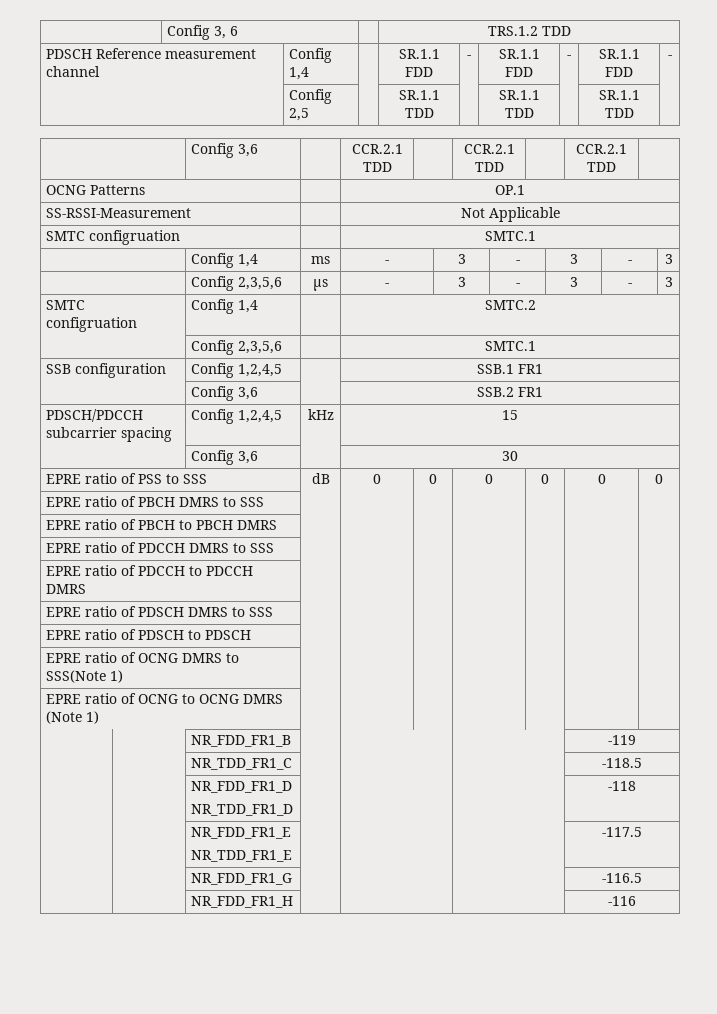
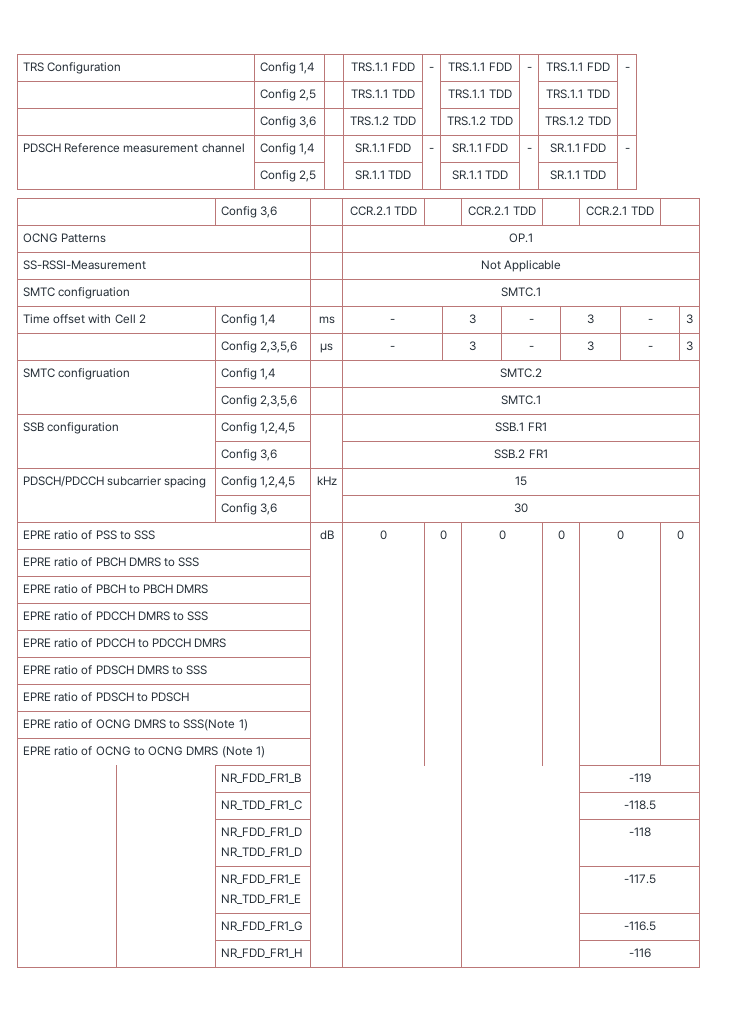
[167,25,239,40] [487,26,571,36] | Config 3, 6 | | TRS.1.2 TDD -> [22,62,122,74] [259,62,315,74] [351,62,415,72] [429,66,434,71] [448,62,512,72] [526,66,532,71] [546,62,610,72] [624,66,630,71] [259,89,317,101] [351,89,415,99] [448,89,512,99] [546,89,610,99] [259,116,317,128] [350,116,416,126] [447,116,513,126] [545,116,611,126] TRS Configuration | Config 1,4 | | TRS.1.1 FDD | - | TRS.1.1 FDD | - | TRS.1.1 FDD | - // | Config 2,5 | | TRS.1.1 TDD | | TRS.1.1 TDD | | TRS.1.1 TDD | // | Config 3,6 | | TRS.1.2 TDD | | TRS.1.2 TDD | | TRS.1.2 TDD |
(536, 236) none -> [22,314,146,324] Time offset with Cell 2

